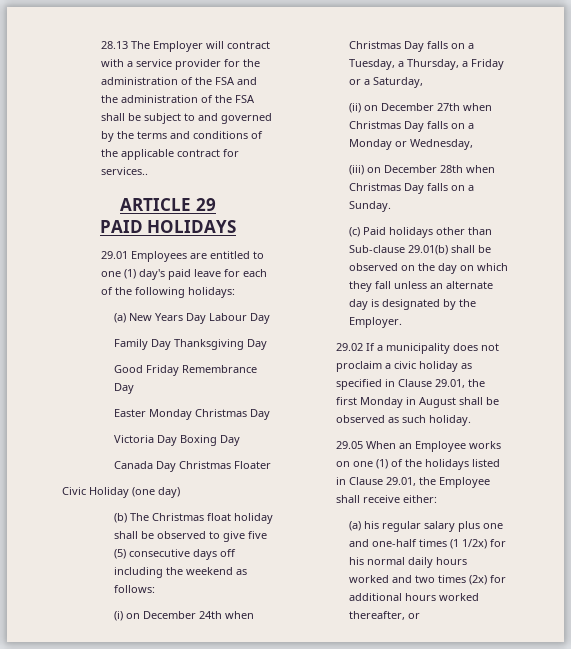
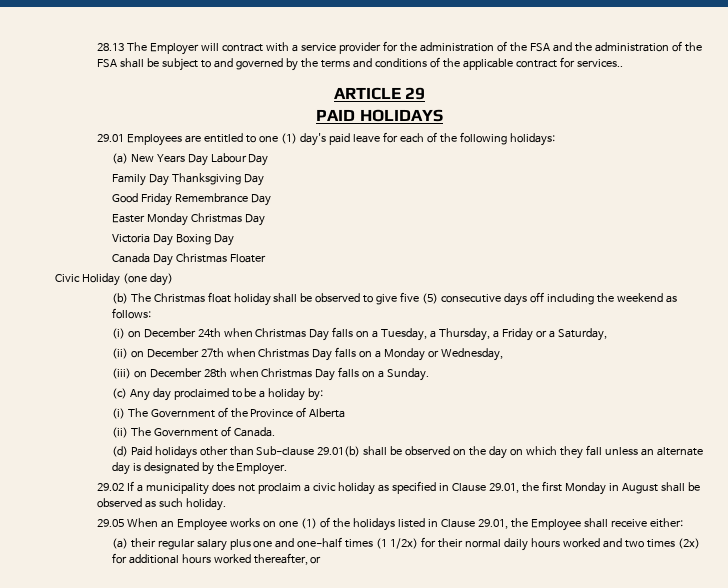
(361, 232) none -> [129,388,324,401] [111,407,346,419] [111,426,275,438] [111,446,128,457] Any day proclaimed to be a holiday by: // (i) The Government of the Province of Alberta // (ii) The Government of Canada. // (d)
[364,521,380,529] his -> [130,538,156,548] their
[349,557,365,565] his -> [438,538,464,548] their

